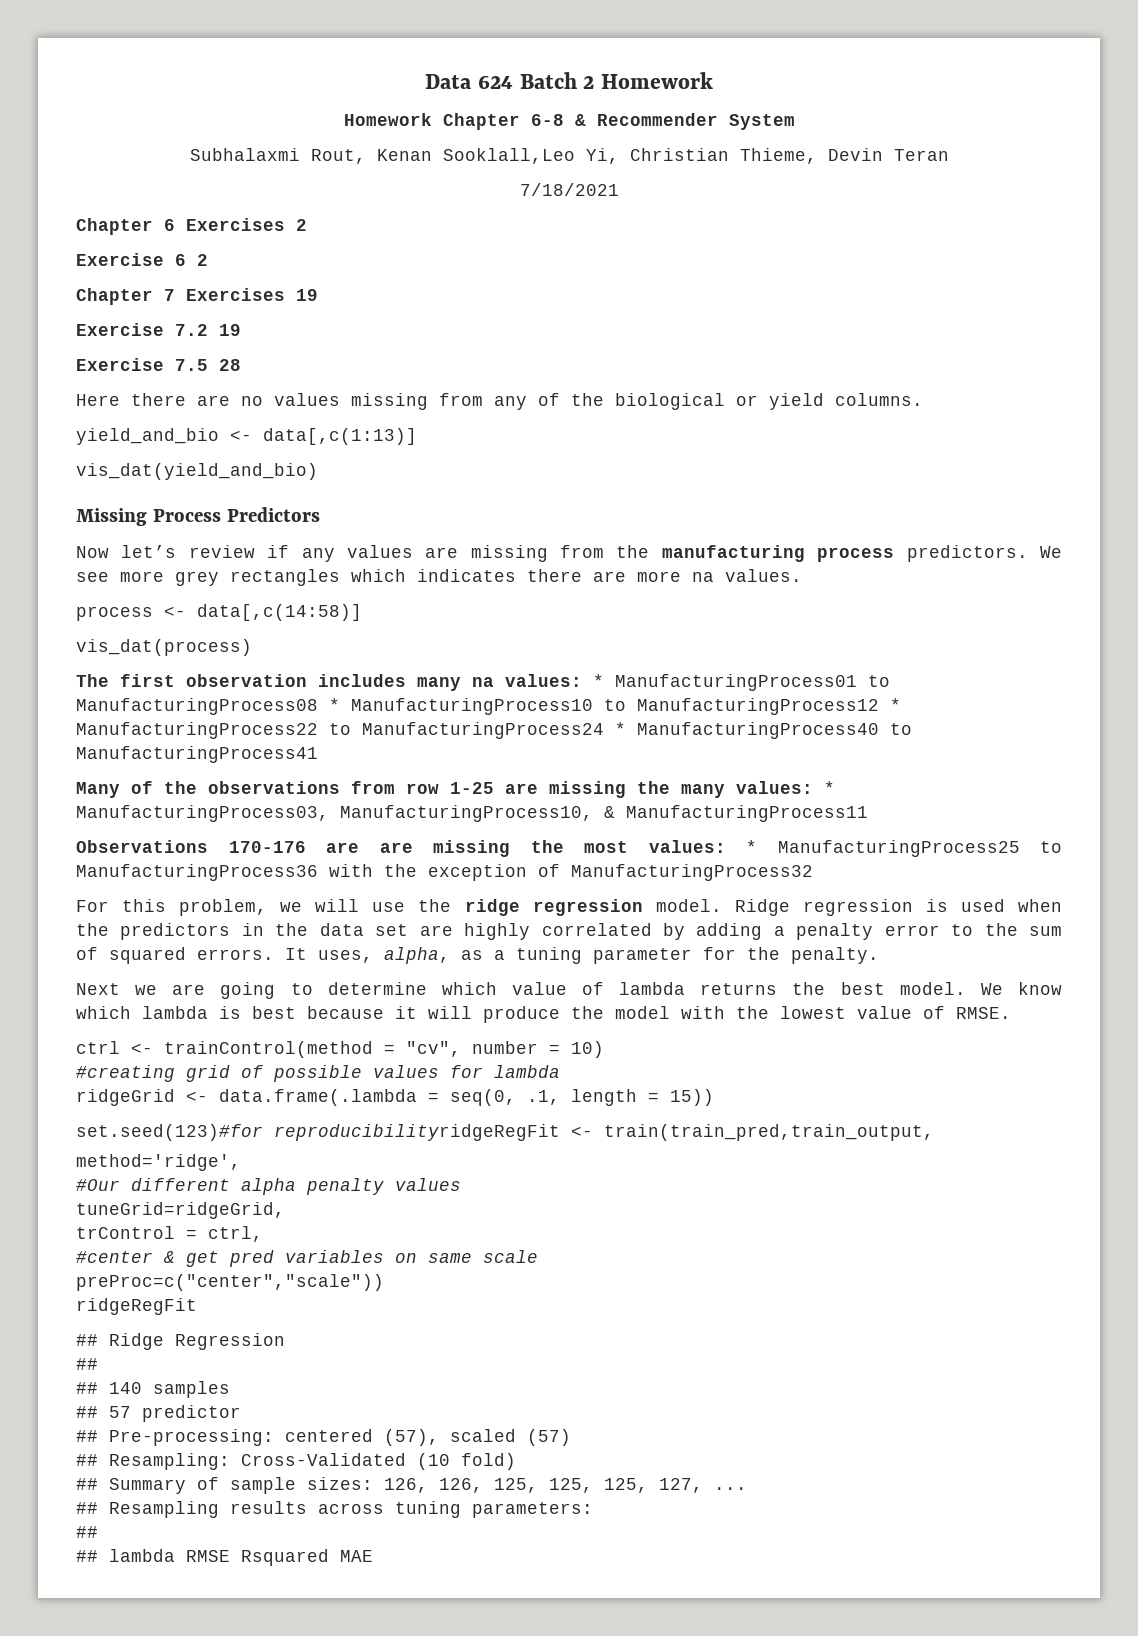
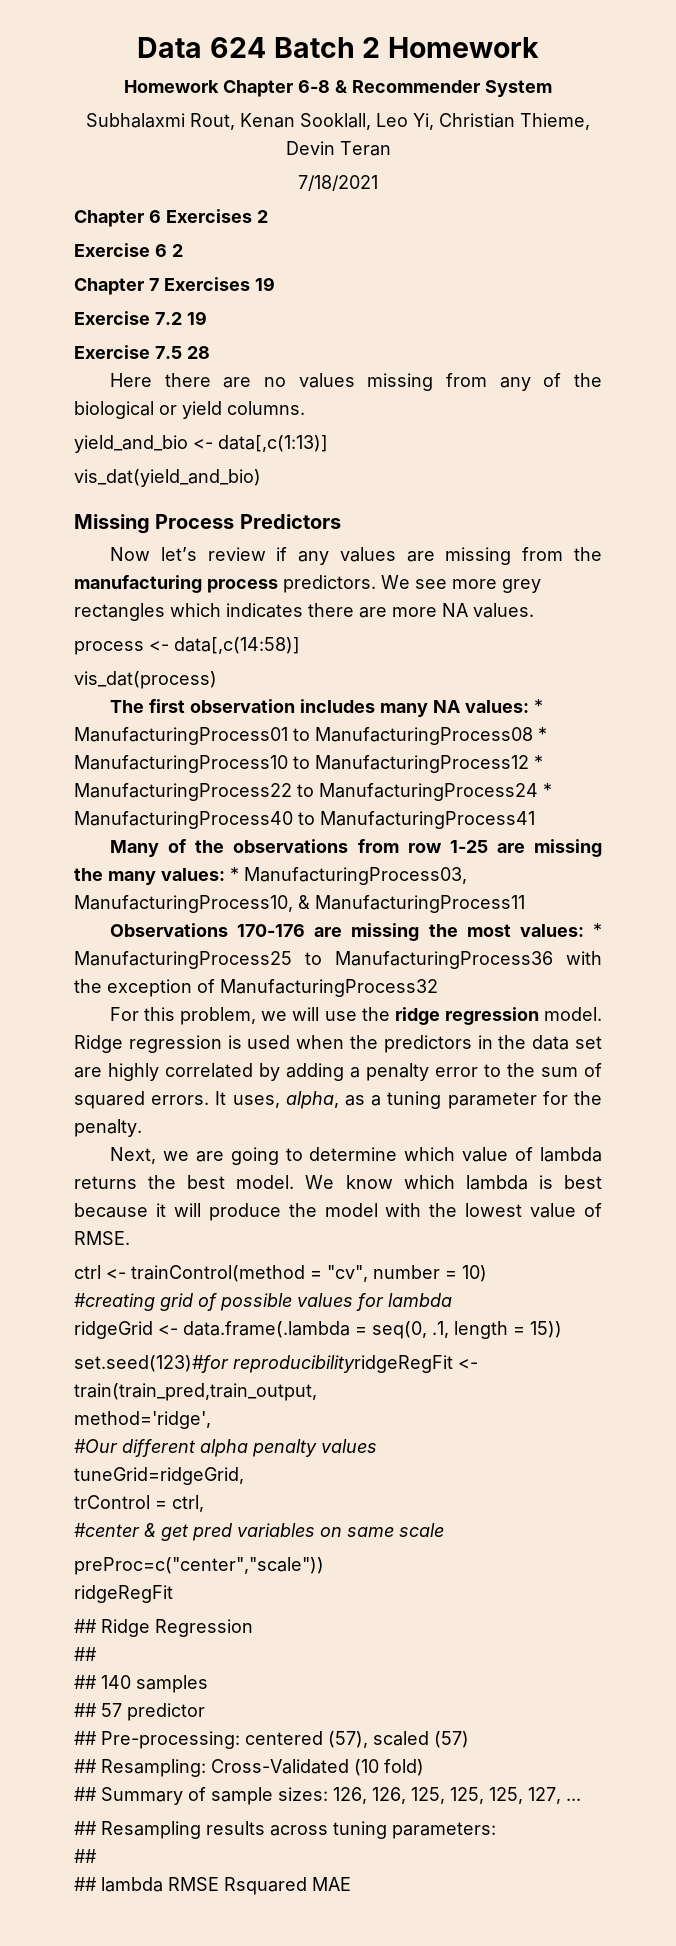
[442,148,575,164] Sooklall,Leo -> [300,113,408,130] Sooklall, Leo
[692,572,714,582] na -> [442,603,468,617] NA
[472,677,494,687] na -> [433,700,461,713] NA
[379,842,413,853] are -> (343, 932) none
[76,983,120,995] Next -> [110,1147,157,1164] Next,

